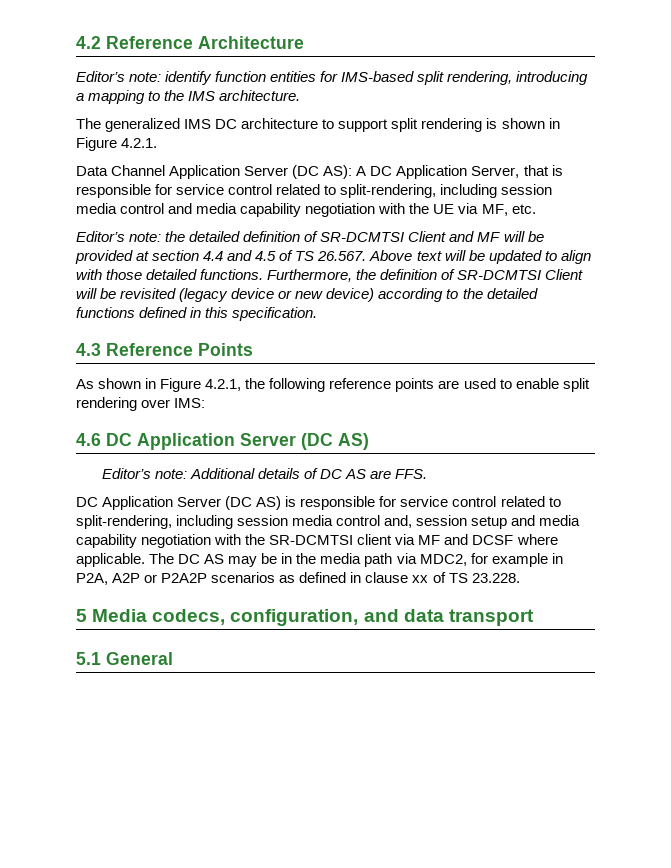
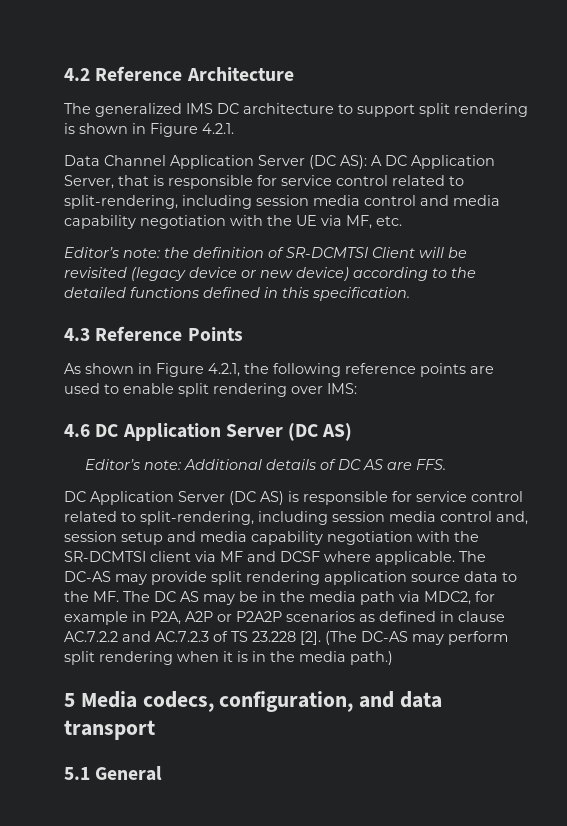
[76,71,589,85] [76,90,301,104] // Editor’s note: identify function entities for IMS-based split rendering, introducing a mapping to the IMS architecture. -> (294, 74) none
[189,231,544,242] [75,250,591,264] [76,269,377,282] detailed definition of SR-DCMTSI Client and MF will be provided at section 4.4 and 4.5 of TS 26.567. Above text will be updated to align with those detailed functions. Furthermore, the -> (189, 252) none
(175, 558) none -> [64,571,517,585] [64,591,150,602] DC-AS may provide split rendering application source data to the MF. The
[412,572,520,583] xx of TS 23.228. -> [64,631,508,645] [64,651,393,665] AC.7.2.2 and AC.7.2.3 of TS 23.228 [2]. (The DC-AS may perform split rendering when it is in the media path.)

